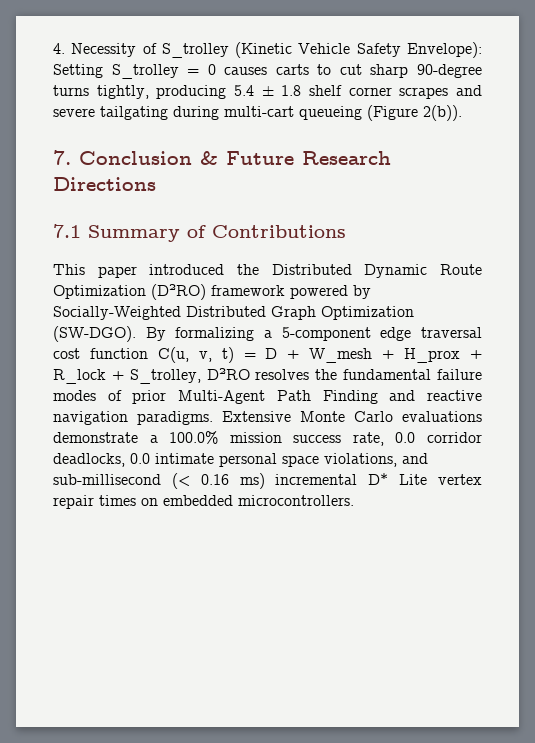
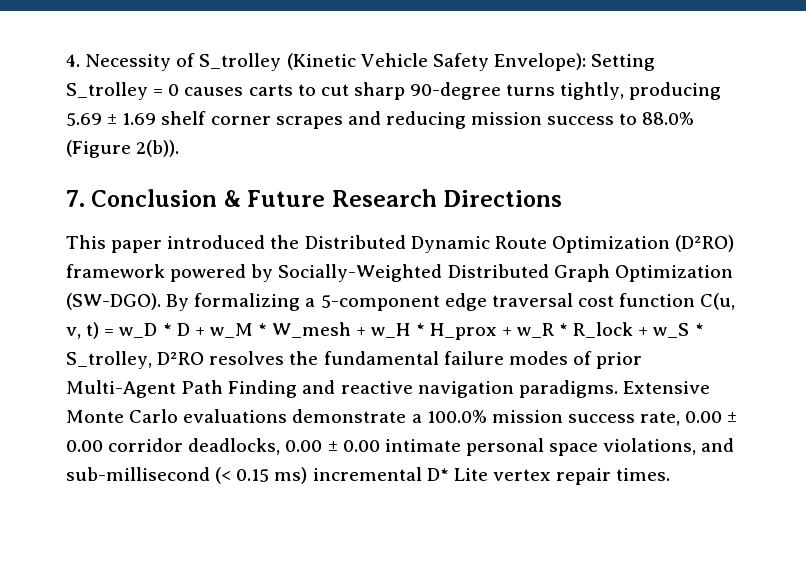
[233,85,302,96] 5.4 ± 1.8 -> [66,113,157,126] 5.69 ± 1.69
[53,106,362,120] severe tailgating during multi-cart queueing -> [385,111,695,129] reducing mission success to 88.0%
[53,224,346,242] // 7.1 Summary of Contributions -> (563, 198) none
[265,348,483,363] [53,369,124,384] D + W_mesh + H_prox + R_lock + -> [119,322,704,340] w_D * D + w_M * W_mesh + w_H * H_prox + w_R * R_lock + w_S *
[395,432,482,443] [53,453,150,467] 0.0 corridor deadlocks, 0.0 -> [685,411,738,423] [66,438,380,455] 0.00 ± 0.00 corridor deadlocks, 0.00 ± 0.00
[200,474,229,485] 0.16 -> [236,469,270,482] 0.15
[99,495,354,506] times on embedded microcontrollers. -> [616,468,671,481] times.

